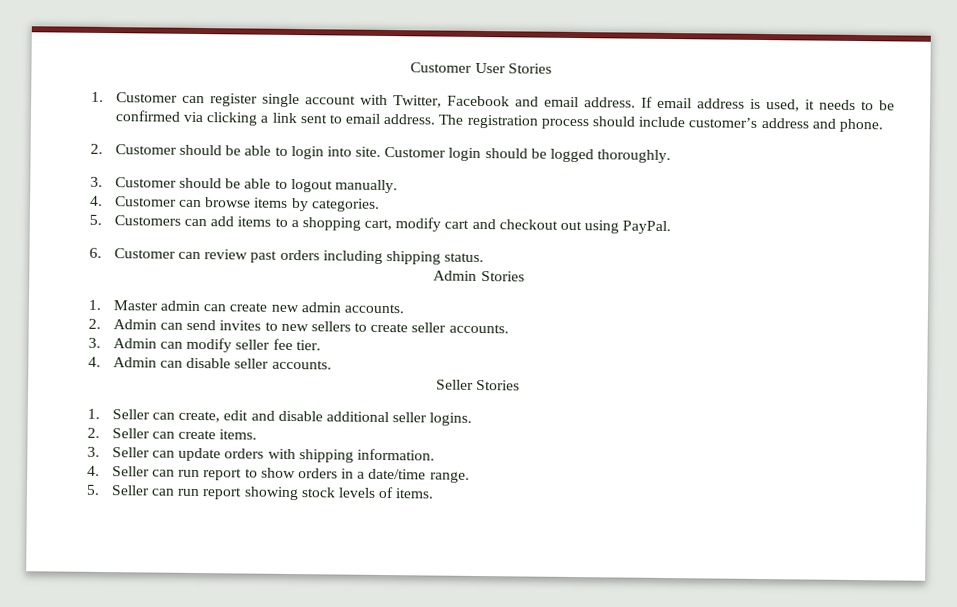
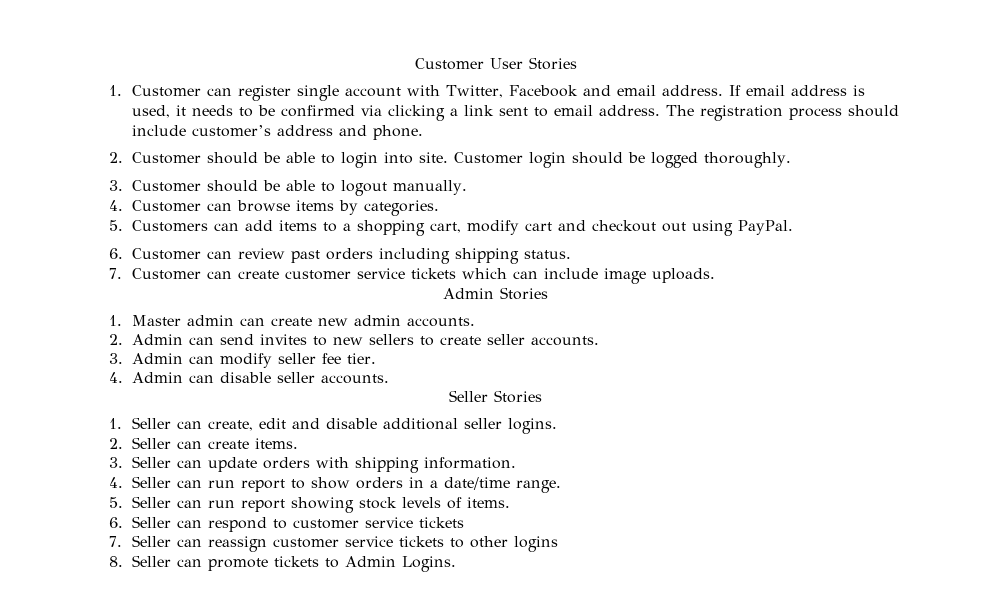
(485, 257) none -> [108,268,715,284] // 7. Customer can create customer service tickets which can include image uploads.
(435, 493) none -> [108,516,464,532] [108,535,558,552] [108,555,456,572] // 6. Seller can respond to customer service tickets // 7. Seller can reassign customer service tickets to other logins // 8. Seller can promote tickets to Admin Logins.

